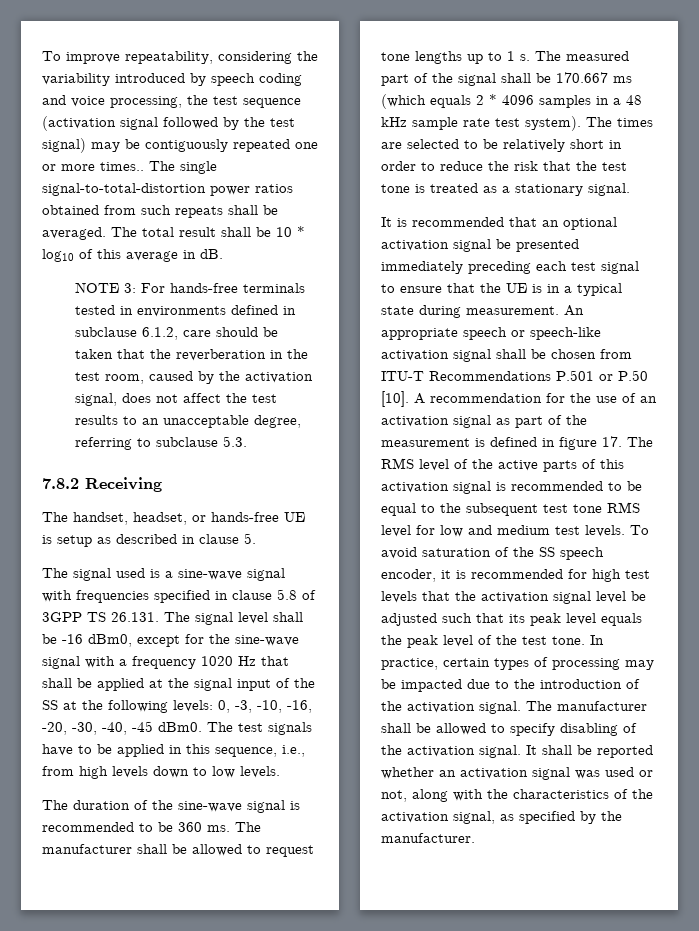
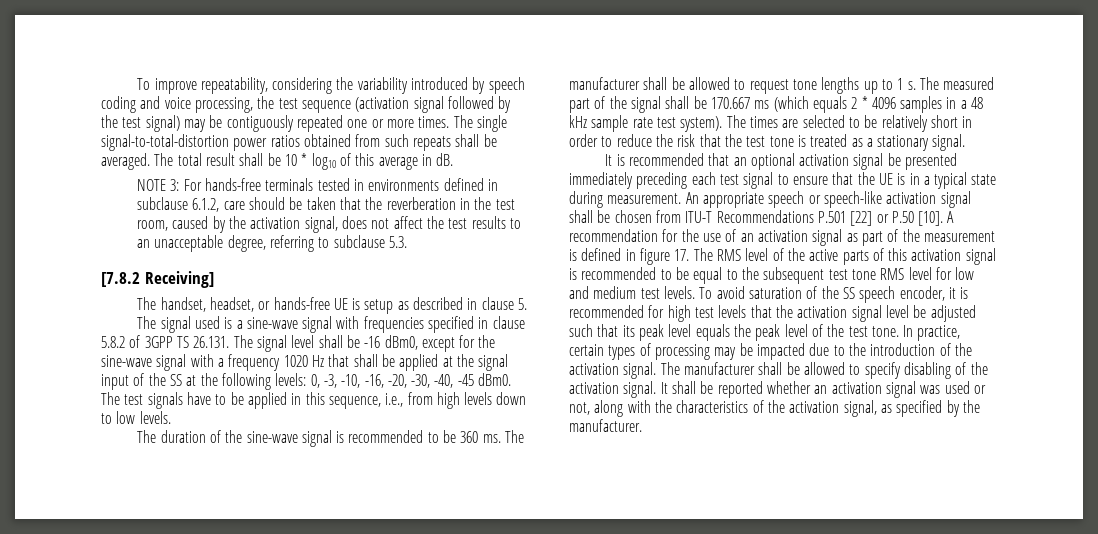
[100,162,144,171] times.. -> [418,116,450,128] times.
[42,477,162,492] 7.8.2 Receiving -> [101,271,214,288] [7.8.2 Receiving]
[277,589,297,600] 5.8 -> [101,336,125,348] 5.8.2
(594, 375) none -> [850,211,873,226] [22]

